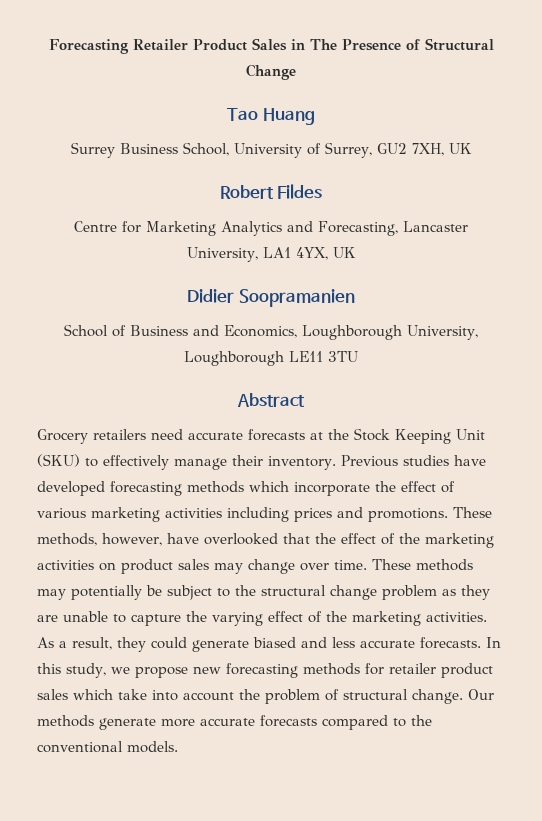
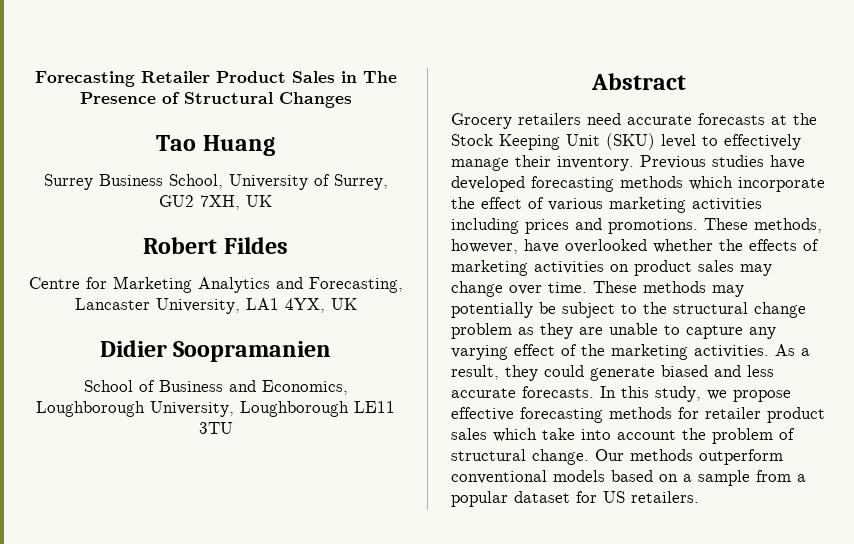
[246,64,296,80] Change -> [278,92,352,108] Changes
(80, 460) none -> [661,134,696,148] level
[283,533,420,545] that the effect of the -> [653,239,819,253] whether the effects of
[186,611,207,622] the -> [749,327,776,339] any
[192,666,221,674] new -> [451,407,514,421] effective
[99,715,432,730] [37,741,178,753] generate more accurate forecasts compared to the conventional models. -> [699,449,783,465] [451,470,806,486] [451,491,699,507] outperform conventional models based on a sample from a popular dataset for US retailers.

